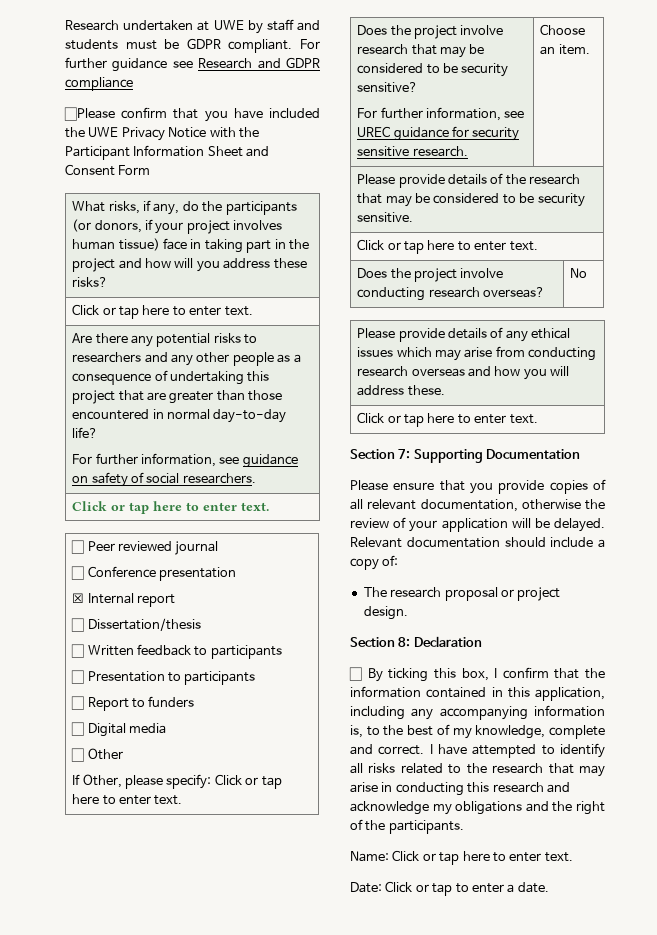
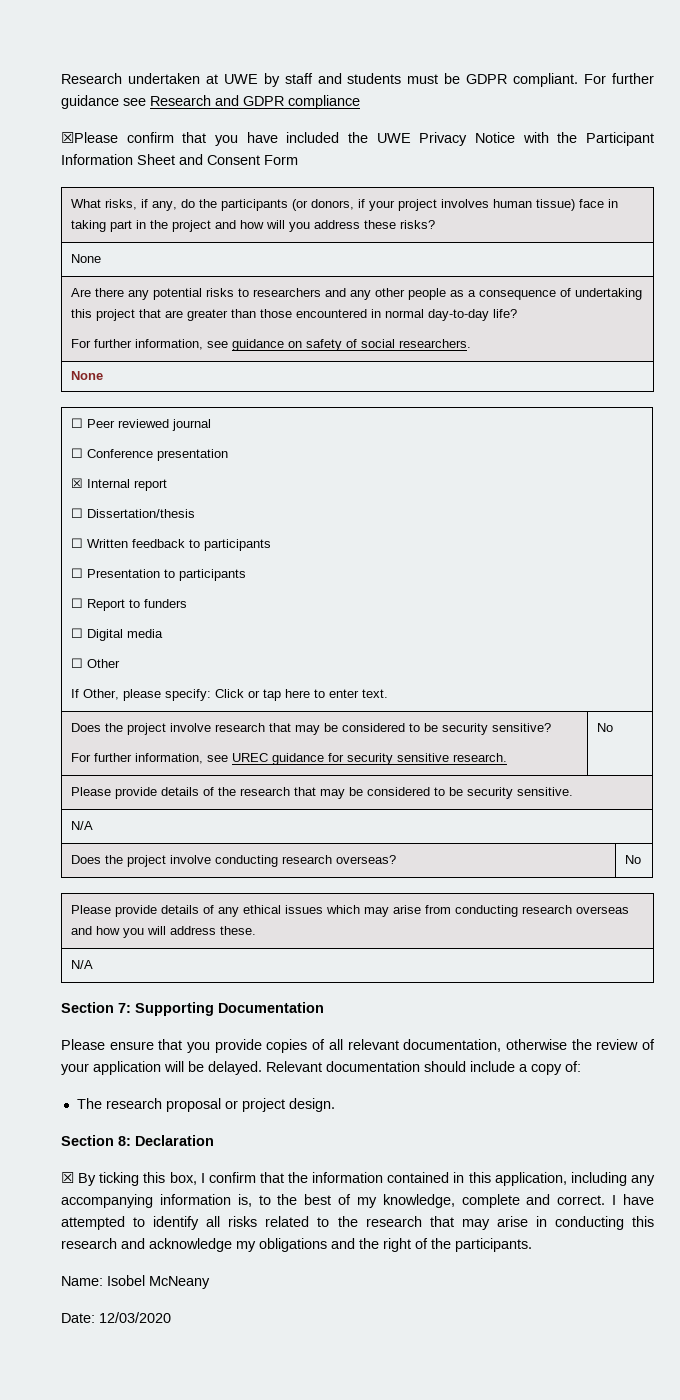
[64,107,115,121] ☐Please -> [61,132,118,143] ☒Please
[72,304,253,319] // Click or tap here to enter text. -> [70,254,101,263] // None
[72,501,270,514] // Click or tap here to enter text. -> [70,371,103,380] // None
[540,24,586,35] [540,44,590,55] Choose an item. -> [596,723,613,732] No
[357,239,538,254] Click or tap here to enter text. -> [70,821,93,830] N/A
[357,412,538,427] Click or tap here to enter text. -> [70,960,93,969] N/A
[349,667,362,681] ☐ -> [61,1172,74,1183] ☒
[392,850,573,865] [350,881,549,896] Click or tap here to enter text. // Date: Click or tap to enter a date. -> [107,1275,210,1289] [61,1312,171,1323] Isobel McNeany // Date: 12/03/2020

